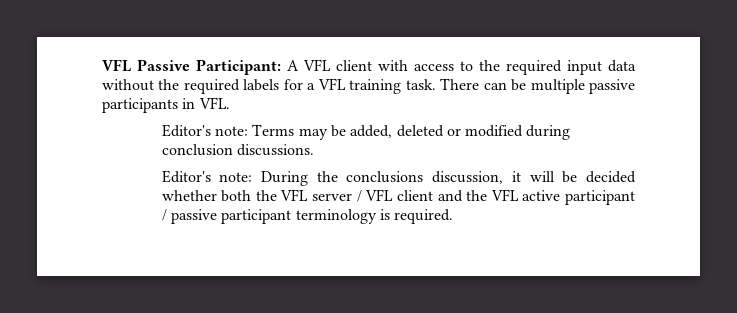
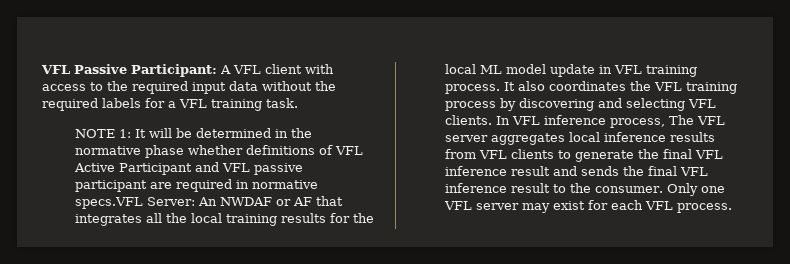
[440,78,635,94] [102,97,230,113] [161,124,571,140] [161,144,314,156] [161,170,636,186] [161,189,635,205] [161,209,454,224] There can be multiple passive participants in VFL. // Editor's note: Terms may be added, deleted or modified during conclusion discussions. // Editor's note: During the conclusions discussion, it will be decided whether both the VFL server / VFL client and the VFL active participant / passive participant terminology is required. -> [75,128,313,138] [75,145,364,158] [74,162,304,175] [75,179,319,192] [75,196,344,209] [75,213,375,226] [445,64,698,77] [445,81,738,94] [445,98,717,111] [445,115,726,128] [445,132,716,145] [445,149,724,162] [445,166,709,176] [445,183,726,196] [444,200,733,213] // NOTE 1: It will be determined in the normative phase whether definitions of VFL Active Participant and VFL passive participant are required in normative specs.VFL Server: An NWDAF or AF that integrates all the local training results for the local ML model update in VFL training process. It also coordinates the VFL training process by discovering and selecting VFL clients. In VFL inference process, The VFL server aggregates local inference results from VFL clients to generate the final VFL inference result and sends the final VFL inference result to the consumer. Only one VFL server may exist for each VFL process.

